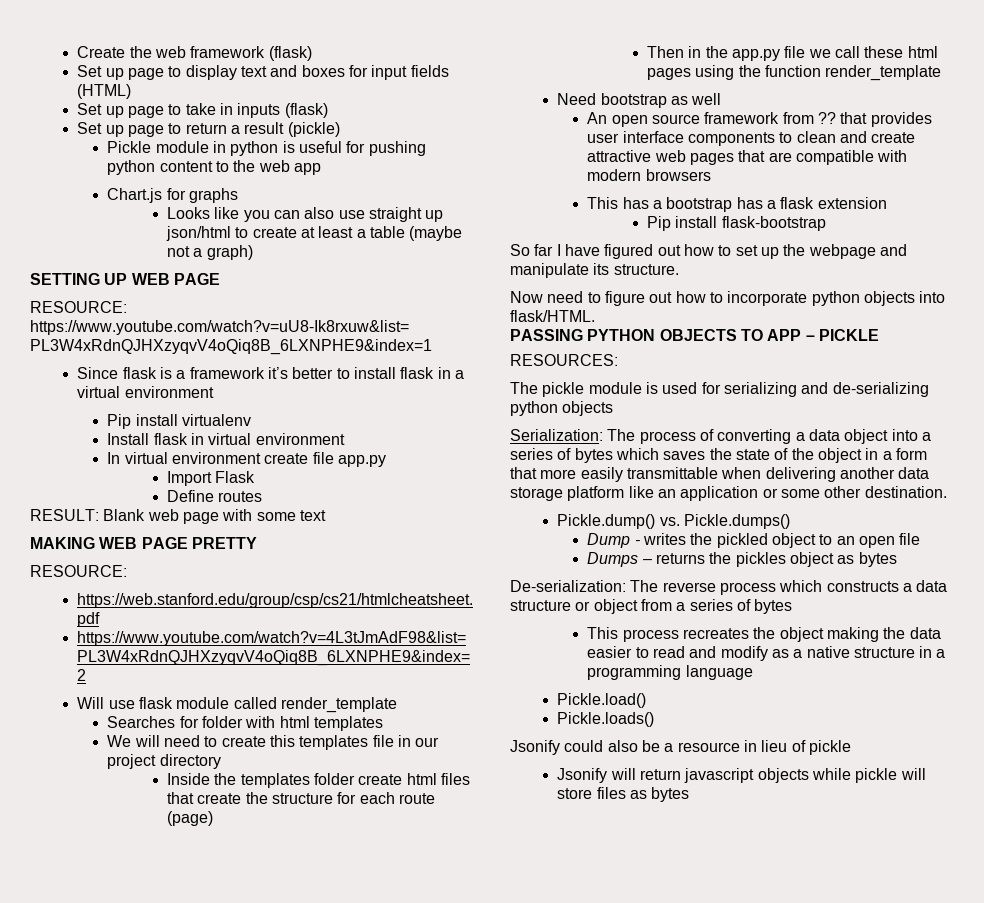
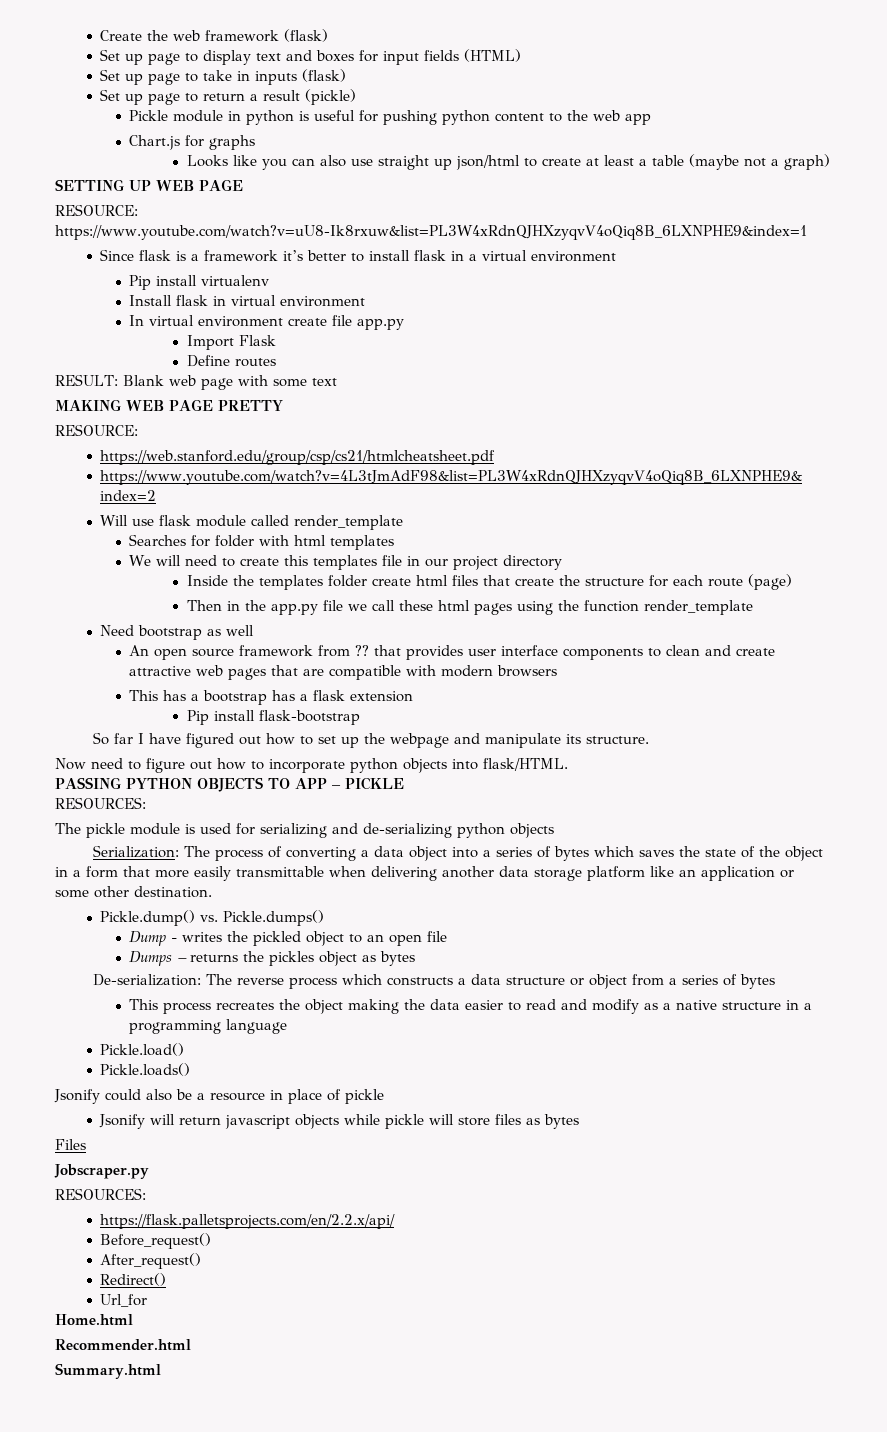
[761,740,788,752] lieu -> [288,1089,322,1104] place
(690, 794) none -> [55,1139,86,1150] [54,1164,149,1179] [55,1188,146,1200] [100,1214,396,1229] [100,1233,212,1249] [100,1253,202,1269] [100,1273,167,1286] [100,1294,148,1307] [55,1314,133,1326] [55,1339,191,1351] [55,1363,161,1379] // Files // Jobscraper.py // RESOURCES: // https://flask.palletsprojects.com/en/2.2.x/api/ // Before_request() // After_request() // Redirect() // Url_for // Home.html // Recommender.html // Summary.html

